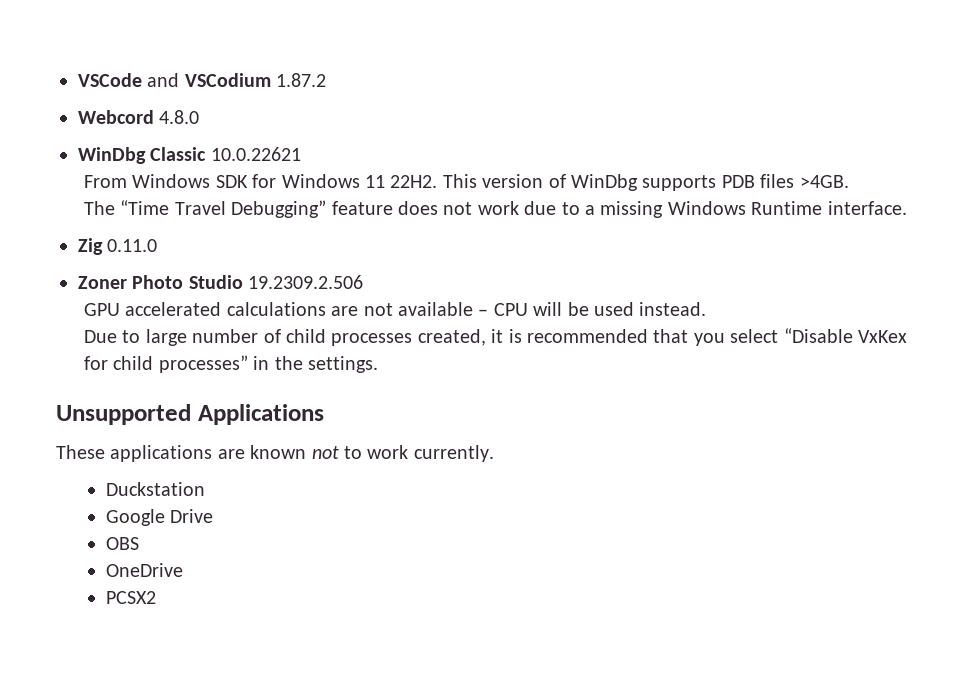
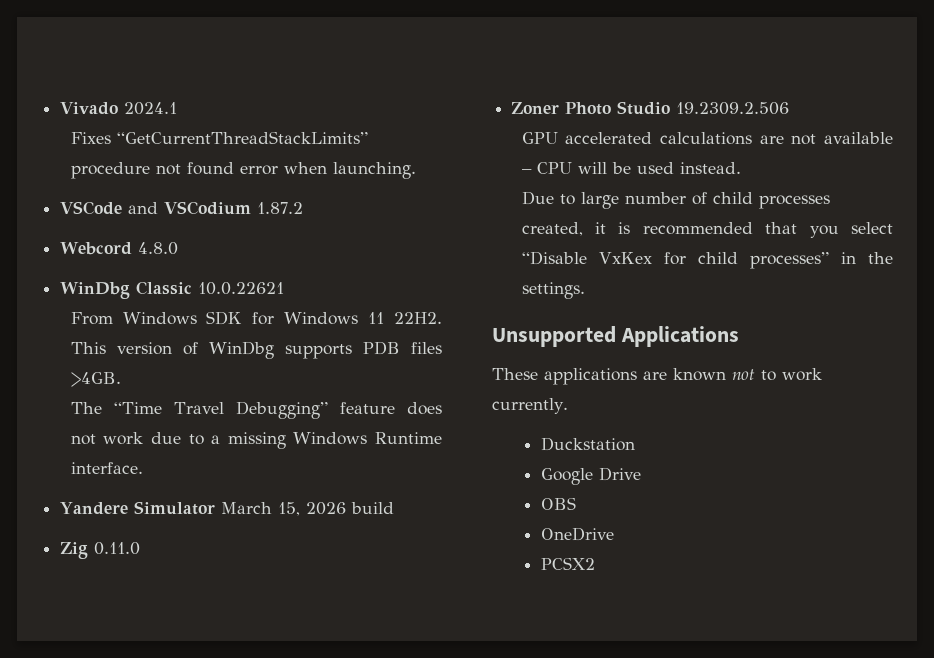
(78, 80) none -> [60,102,178,115] [70,131,368,144] [70,162,416,179] Vivado 2024.1 // Fixes “GetCurrentThreadStackLimits” procedure not found error when launching. //
(907, 208) none -> [60,501,395,516] // Yandere Simulator March 15, 2026 build

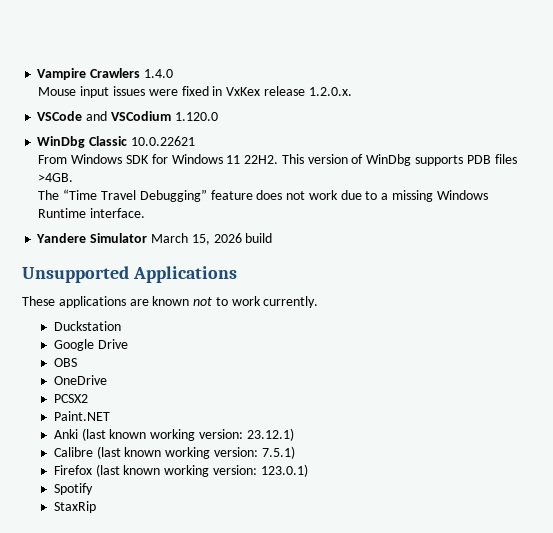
[60,102,178,115] [70,131,368,144] [70,162,416,179] Vivado 2024.1 // Fixes “GetCurrentThreadStackLimits” procedure not found error when launching. -> [37,68,173,80] [38,86,352,98] Vampire Crawlers 1.4.0 // Mouse input issues were fixed in VxKex release 1.2.0.x.
[257,202,304,214] [60,242,179,255] 1.87.2 // Webcord 4.8.0 -> [174,112,218,121] 1.120.0
[60,542,141,559] [511,101,790,115] [521,132,893,145] [521,162,741,174] [521,191,830,209] [521,222,894,238] [521,251,893,269] [521,282,585,299] // Zig 0.11.0 // Zoner Photo Studio 19.2309.2.506 // GPU accelerated calculations are not available – CPU will be used instead. // Due to large number of child processes created, it is recommended that you select “Disable VxKex for child processes” in the settings. -> (273, 238) none
(595, 563) none -> [53,411,110,421] [53,428,294,441] [53,446,295,459] [53,464,308,477] [53,483,93,495] [53,501,96,513] // Paint.NET // Anki (last known working version: 23.12.1) // Calibre (last known working version: 7.5.1) // Firefox (last known working version: 123.0.1) // Spotify // StaxRip

